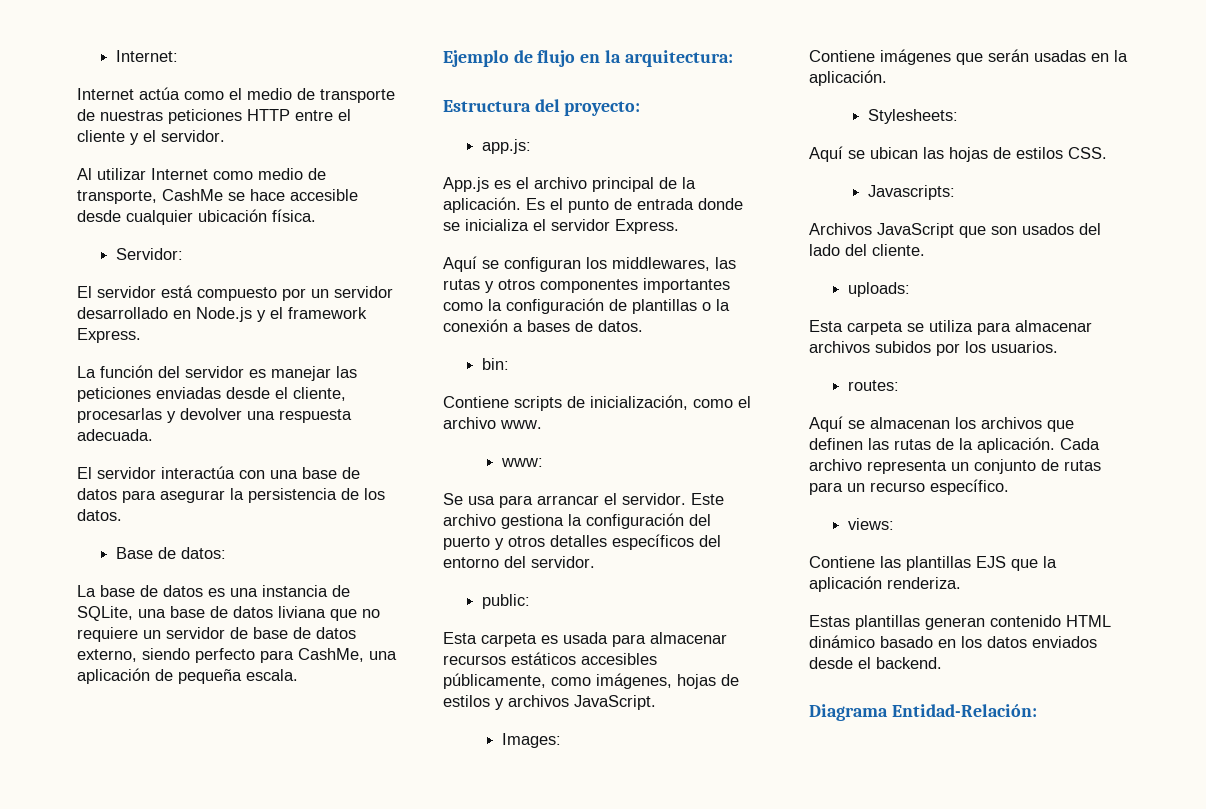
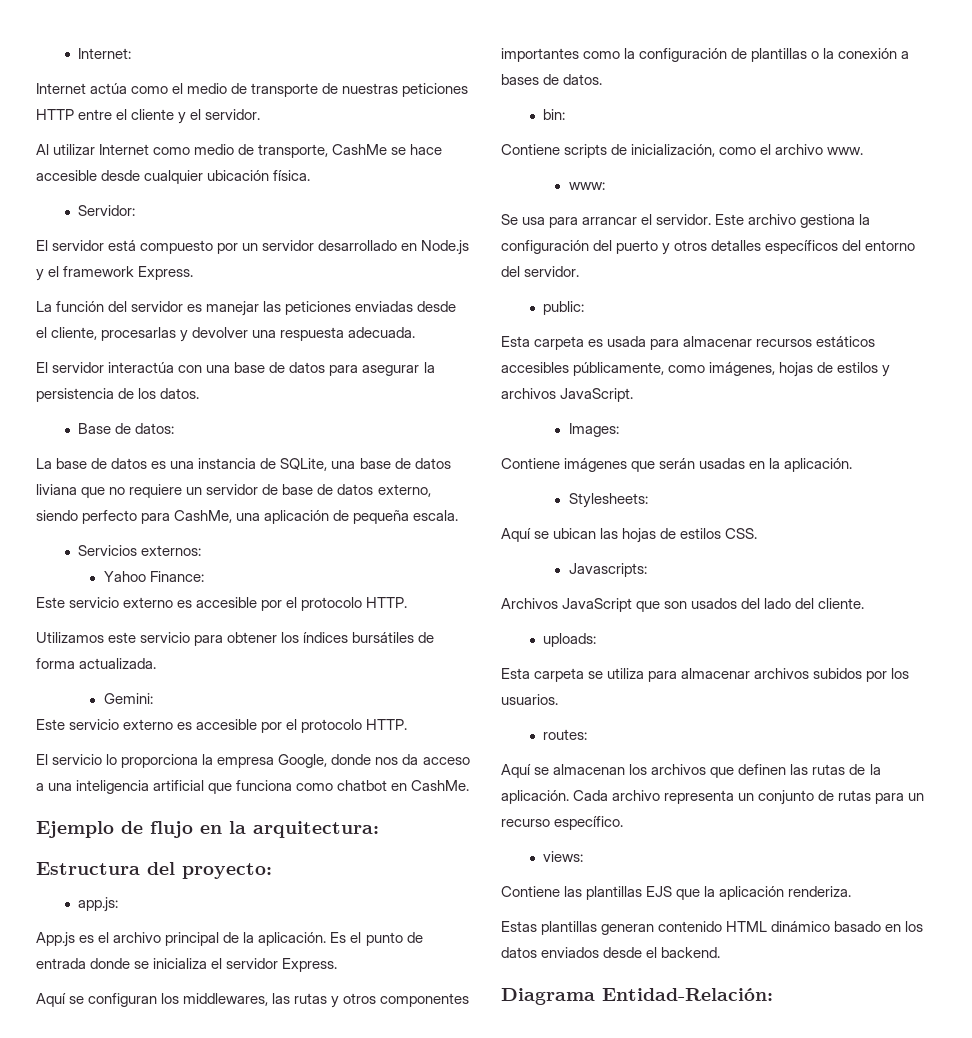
(298, 675) none -> [78,545,202,556] [103,571,204,582] [36,597,408,611] [36,632,435,646] [36,658,157,669] [103,693,153,704] [36,719,408,733] [36,754,470,768] [36,780,470,794] // Servicios externos: // Yahoo Finance: // Este servicio externo es accesible por el protocolo HTTP. // Utilizamos este servicio para obtener los índices bursátiles de forma actualizada. // Gemini: // Este servicio externo es accesible por el protocolo HTTP. // El servicio lo proporciona la empresa Google, donde nos da acceso a una inteligencia artificial que funciona como chatbot en CashMe.

